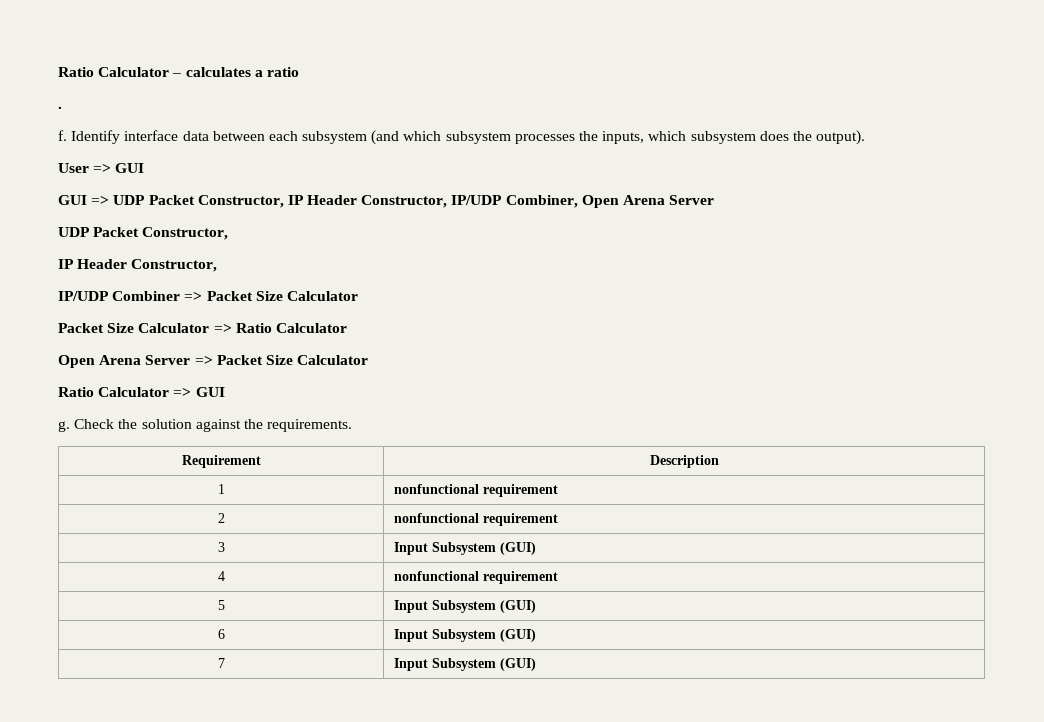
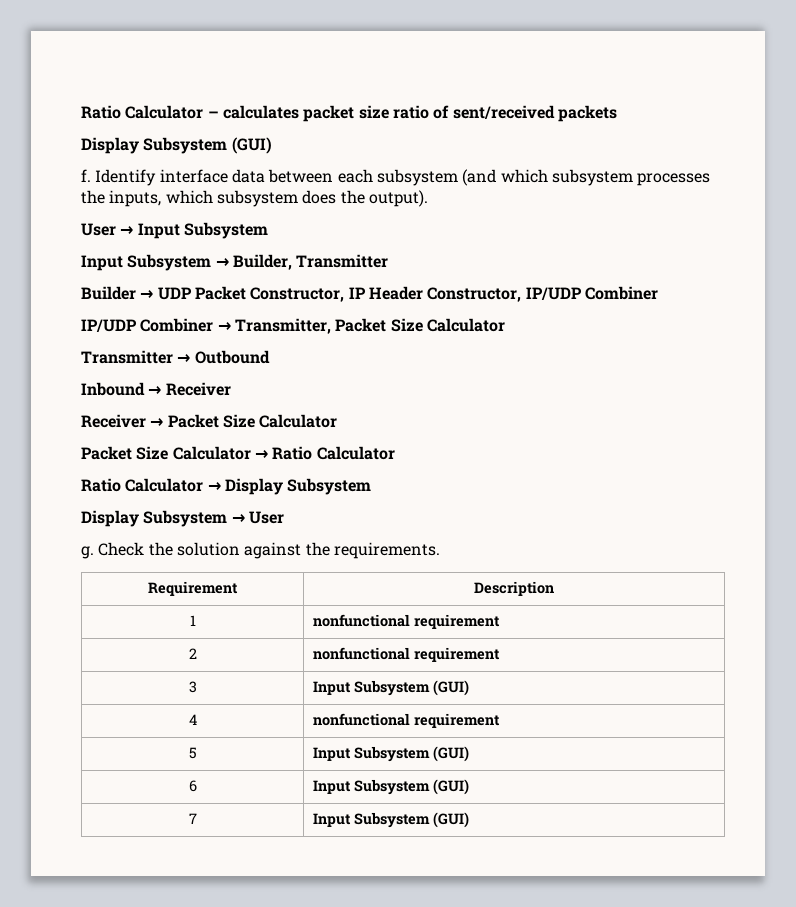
[254,70,263,77] a -> [303,105,389,122] packet size
[58,106,62,109] // . -> [433,105,617,122] [81,137,272,154] of sent/received packets // Display Subsystem (GUI)
[93,163,145,173] [58,195,110,205] => GUI // GUI => -> [120,222,268,239] [81,254,389,271] [81,286,154,300] → Input Subsystem // Input Subsystem → Builder, Transmitter // Builder →
[505,195,715,208] [58,227,229,240] [58,259,218,272] [58,291,203,301] Combiner, Open Arena Server // UDP Packet Constructor, // IP Header Constructor, // IP/UDP Combiner => -> [584,286,658,300] [81,318,505,334] [81,350,270,364] [81,382,231,396] [81,414,164,428] Combiner // IP/UDP Combiner → Transmitter, Packet Size Calculator // Transmitter → Outbound // Inbound → Receiver // Receiver →
[213,323,232,333] => -> [254,450,268,459] →
[58,355,369,368] [58,387,225,397] Open Arena Server => Packet Size Calculator // Ratio Calculator => GUI -> [81,478,372,495] [81,510,284,527] Ratio Calculator → Display Subsystem // Display Subsystem → User

